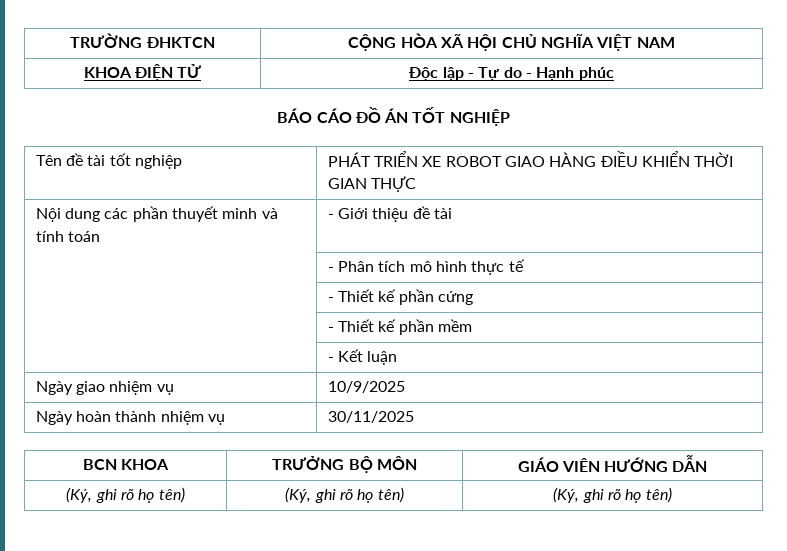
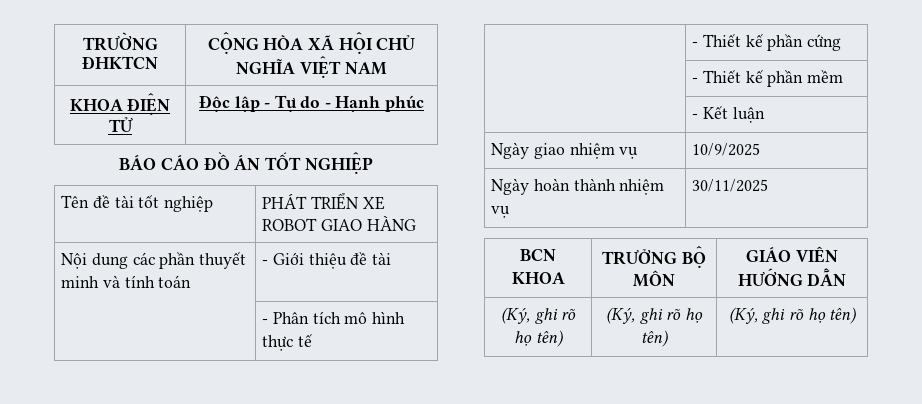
[600,151,734,167] [327,176,417,192] ĐIỀU KHIỂN THỜI GIAN THỰC -> (416, 223) none

